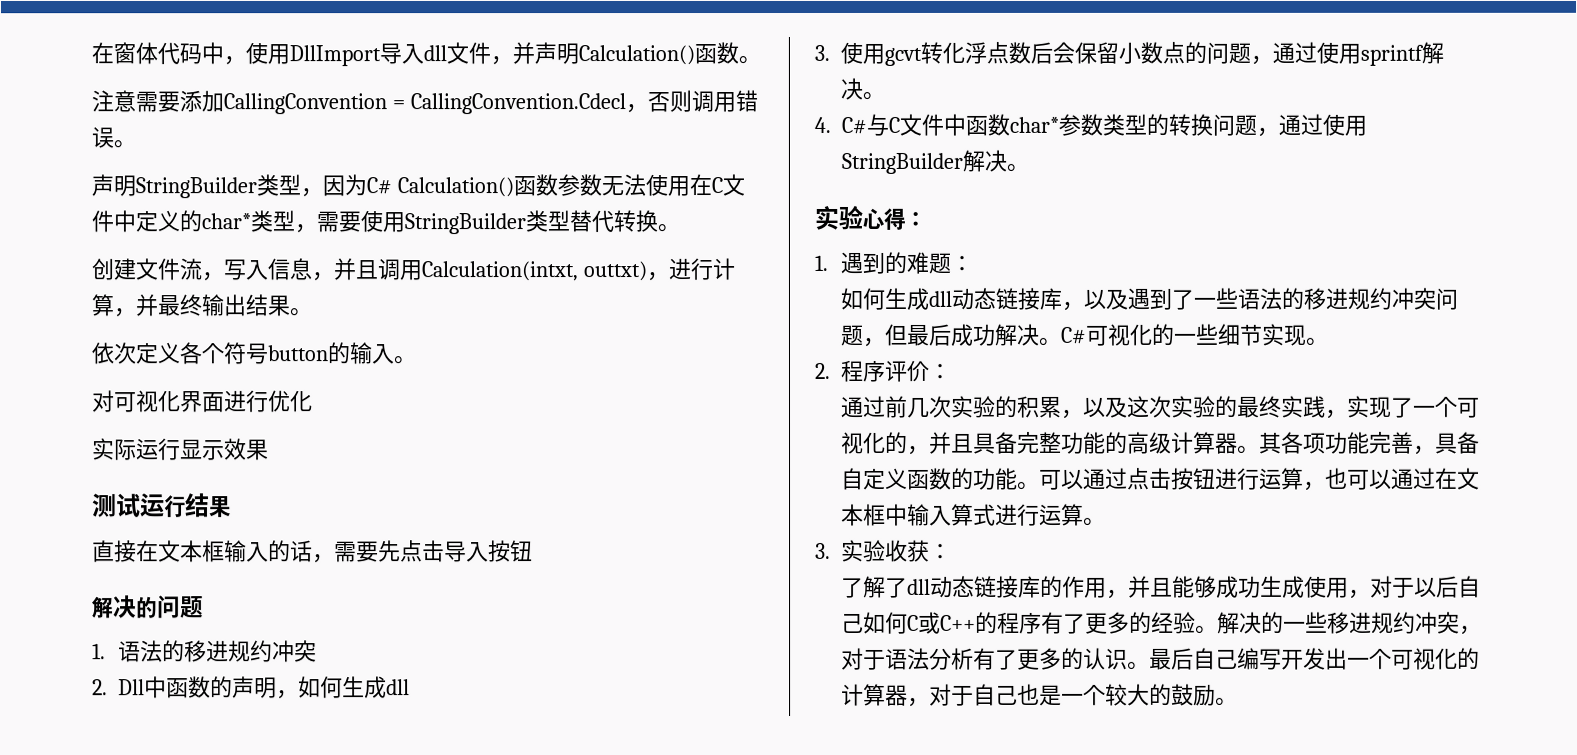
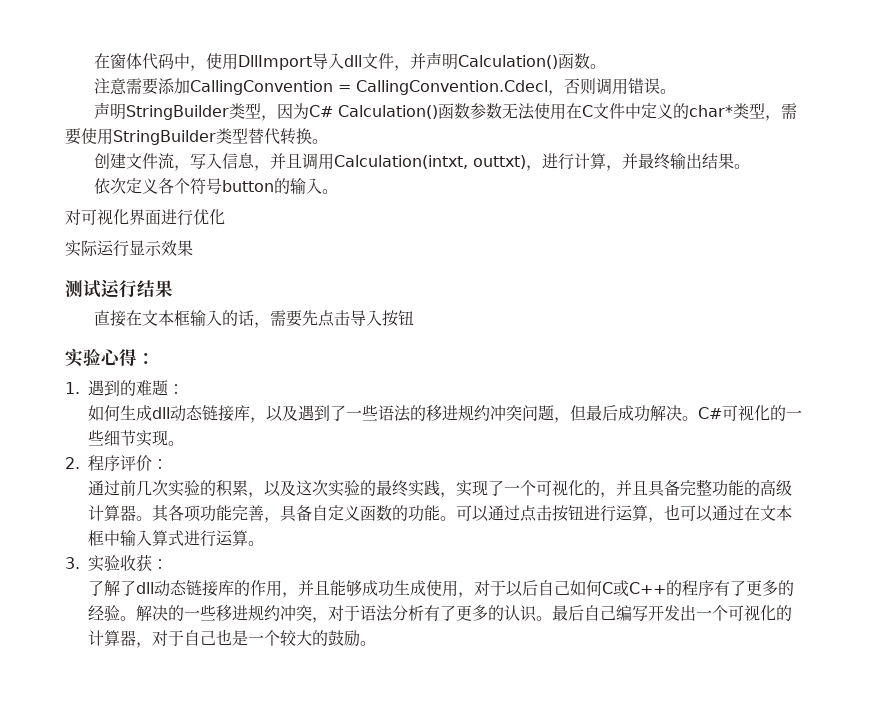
[92,595,204,619] [92,640,317,663] [92,676,410,700] [814,41,1444,66] [840,77,885,100] [814,113,1367,137] [841,149,1029,174] // 解决的问题 // 1.语法的移进规约冲突 // 2. Dll中函数的声明，如何生成dll // 3.使用gcvt转化浮点数后会保留小数点的问题，通过使用sprintf解决。 // 4. C#与C文件中函数char*参数类型的转换问题，通过使用StringBuilder解决。 -> (415, 318) none

